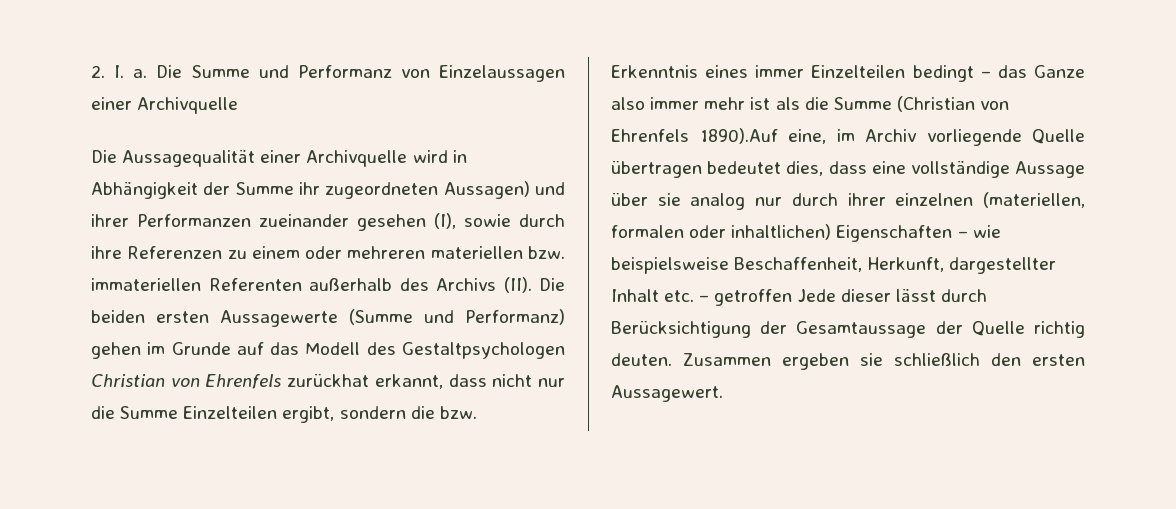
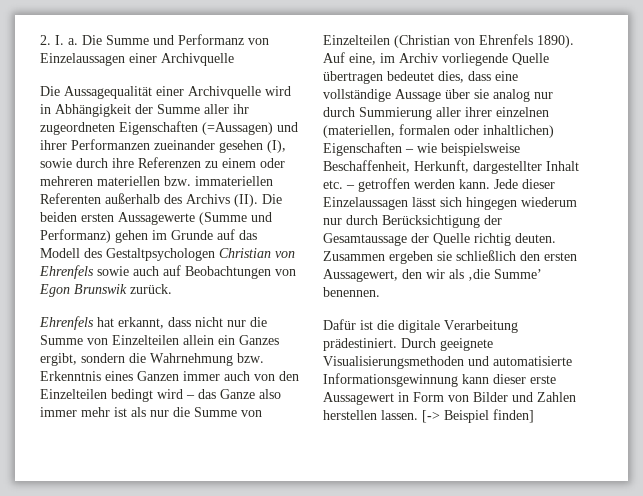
(294, 188) none -> [204,104,229,114] aller
[443,181,530,199] Aussagen) -> [119,121,273,135] Eigenschaften (=Aussagen)
[287,374,370,387] zurückhat -> [97,265,296,279] [39,284,172,297] [39,316,114,330] sowie auch auf Beobachtungen von Egon Brunswik zurück. // Ehrenfels hat
[183,406,278,419] Einzelteilen -> [87,335,279,345] von Einzelteilen allein ein Ganzes
(435, 412) none -> [150,353,233,366] Wahrnehmung
[755,65,805,78] immer -> [137,371,299,381] Ganzen immer auch von den
(974, 73) none -> [157,389,183,399] wird
[804,97,892,110] die Summe -> [150,407,262,417] [323,35,390,45] nur die Summe von Einzelteilen
[699,128,778,144] 1890).Auf -> [537,35,574,48] [323,52,345,63] 1890). Auf
(838, 199) none -> [359,107,461,120] Summierung aller
[797,289,936,302] Jede dieser lässt -> [414,179,555,189] [323,197,577,210] [323,218,342,225] werden kann. Jede dieser Einzelaussagen lässt sich hingegen wiederum nur
[611,385,723,402] Aussagewert. -> [323,269,542,282] [323,287,380,297] [323,319,518,333] [323,338,493,351] [323,356,572,369] [323,373,556,387] [323,392,576,405] [323,409,534,423] Aussagewert, den wir als ‚die Summe’ benennen. // Dafür ist die digitale Verarbeitung prädestiniert. Durch geeignete Visualisierungsmethoden und automatisierte Informationsgewinnung kann dieser erste Aussagewert in Form von Bilder und Zahlen herstellen lassen. [-> Beispiel finden]

